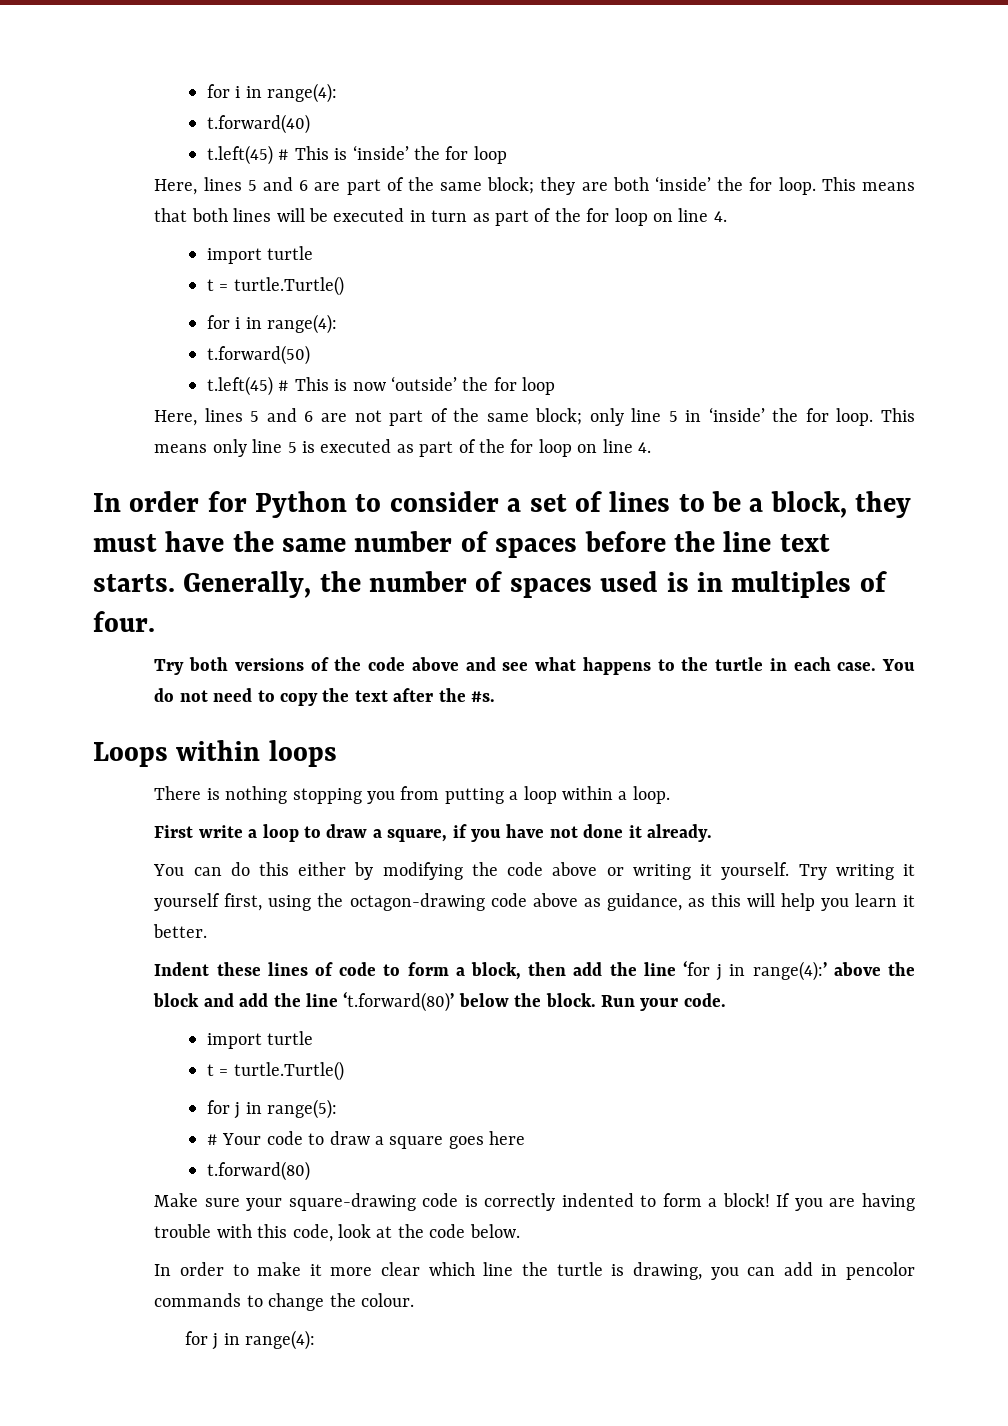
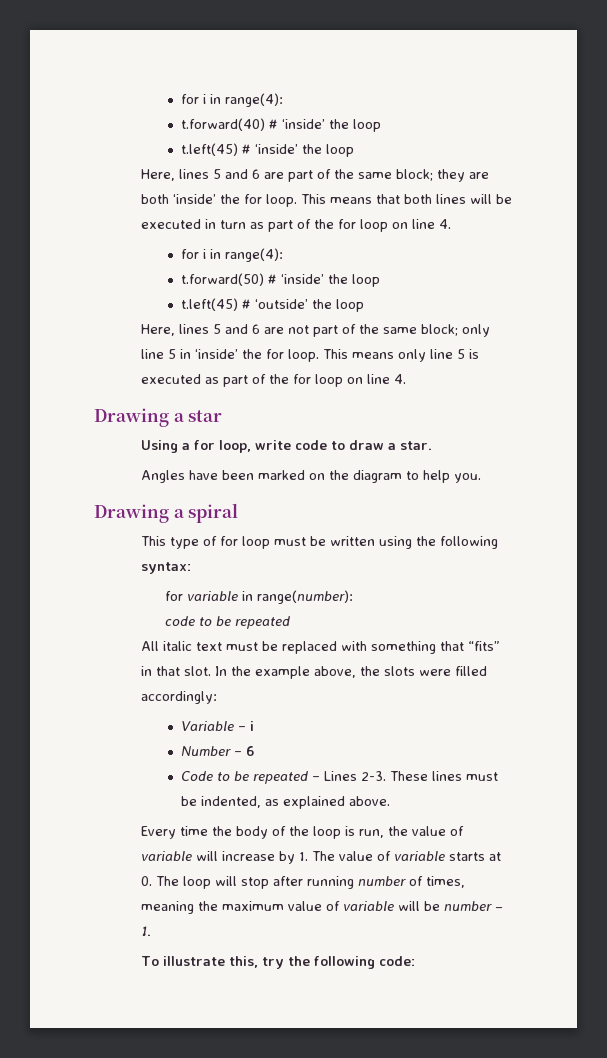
[207,145,469,165] // t.left(45) # This is ‘inside’ the for -> [268,119,381,132] [180,143,322,156] # ‘inside’ the loop // t.left(45) # ‘inside’ the
[207,246,314,264] [207,276,344,296] // import turtle // t = turtle.Turtle() -> (452, 224) none
[207,376,386,396] // t.left(45) # This is now -> [267,274,380,287] [180,298,251,311] # ‘inside’ the loop // t.left(45) #
[493,377,517,391] for -> (332, 304) none
[93,491,912,518] [93,531,830,558] [93,571,887,598] [93,611,155,632] [154,657,915,675] [154,688,495,706] [93,740,337,767] [154,786,670,804] [154,824,712,842] [153,862,916,880] [154,893,915,911] [153,924,208,938] [154,961,916,981] [153,992,726,1012] [207,1031,314,1049] [207,1061,344,1081] [207,1099,338,1119] [207,1131,526,1149] [207,1161,311,1181] [154,1193,915,1211] [154,1224,520,1242] [154,1262,915,1280] [154,1293,414,1311] [185,1330,316,1350] In order for Python to consider a set of lines to be a block, they must have the same number of spaces before the line text starts. Generally, the number of spaces used is in multiples of four. // Try both versions of the code above and see what happens to the turtle in each case. You do not need to copy the text after the #s. // Loops within loops // There is nothing stopping you from putting a loop within a loop. // First write a loop to draw a square, if you have not done it already. // You can do this either by modifying the code above or writing it yourself. Try writing it yourself first, using the octagon-drawing code above as guidance, as this will help you learn it better. // Indent these lines of code to form a block, then add the line ‘for j in range(4):’ above the block and add the line ‘t.forward(80)’ below the block. Run your code. // import turtle // t = turtle.Turtle() // for j in range(5): // # Your code to draw a square goes here // t.forward(80) // Make sure your square-drawing code is correctly indented to form a block! If you are having trouble with this code, look at the code below. // In order to make it more clear which line the turtle is drawing, you can add in pencolor commands to change the colour. // for j in range(4): -> [94,408,223,427] [141,440,433,453] [141,470,482,483] [94,503,239,523] [141,536,499,549] [141,562,192,574] [164,590,353,604] [164,616,290,629] [141,641,501,654] [141,666,488,679] [141,691,218,704] [180,721,254,731] [180,746,254,756] [180,771,498,784] [180,796,390,809] [141,826,465,839] [141,851,502,864] [141,876,466,889] [141,901,504,914] [141,926,152,936] [141,956,416,969] Drawing a star // Using a for loop, write code to draw a star. // Angles have been marked on the diagram to help you. // Drawing a spiral // This type of for loop must be written using the following syntax: // for variable in range(number): // code to be repeated // All italic text must be replaced with something that “fits” in that slot. In the example above, the slots were filled accordingly: // Variable – i // Number – 6 // Code to be repeated – Lines 2-3. These lines must be indented, as explained above. // Every time the body of the loop is run, the value of variable will increase by 1. The value of variable starts at 0. The loop will stop after running number of times, meaning the maximum value of variable will be number – 1. // To illustrate this, try the following code:

